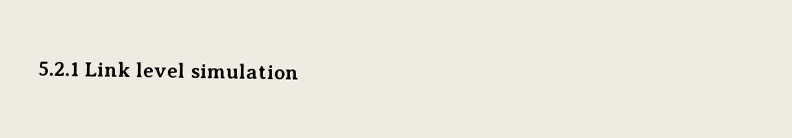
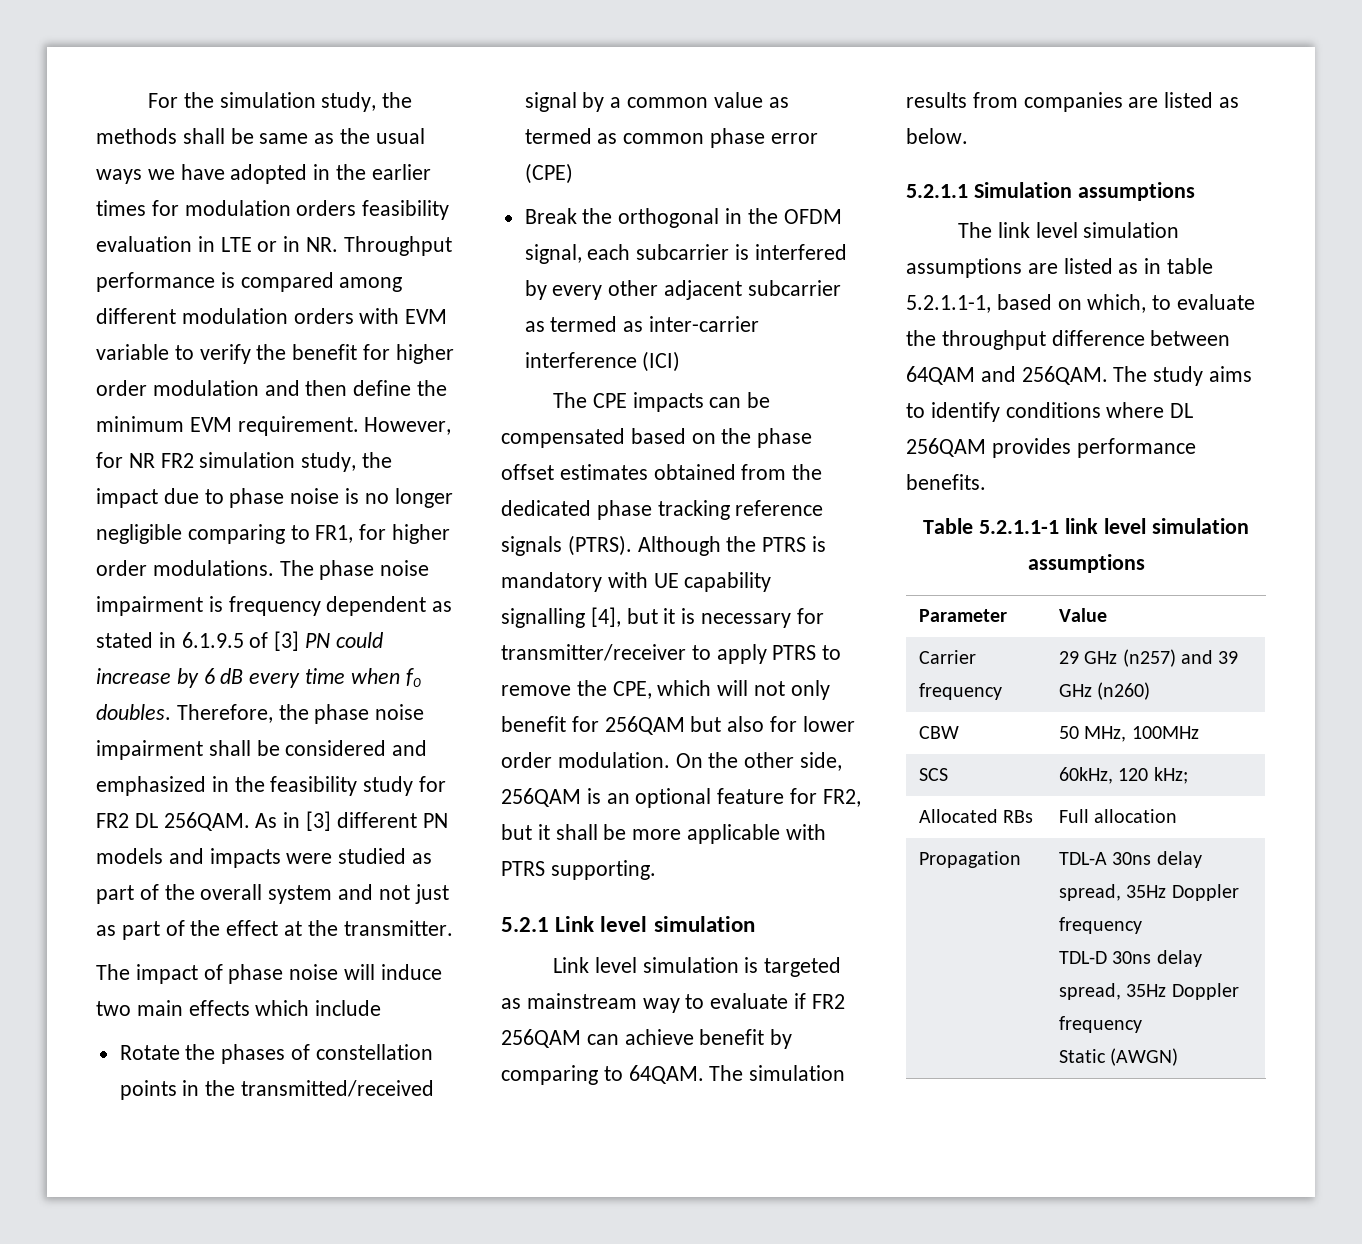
[37,61,300,80] 5.2.1 Link level simulation -> [148,92,413,112] [96,128,425,144] [96,164,431,184] [96,200,450,220] [96,236,452,256] [96,272,403,292] [96,308,448,324] [96,344,454,364] [96,380,448,396] [96,416,452,436] [96,452,393,472] [96,488,453,508] [96,524,451,544] [96,560,430,580] [96,596,453,616] [96,631,383,651] [96,668,421,688] [96,704,425,724] [96,740,428,760] [96,776,447,796] [96,811,448,831] [96,848,433,868] [96,884,449,904] [96,920,453,940] [96,964,442,984] [96,1000,382,1016] [119,1044,433,1064] [119,1080,435,1100] [524,92,789,112] [524,128,818,148] [524,163,573,184] [524,208,842,228] [524,244,847,264] [524,280,841,300] [524,316,760,332] [524,351,681,372] [553,392,771,412] [501,428,813,448] [501,464,823,480] [501,500,824,520] [501,535,827,556] [501,572,772,592] [501,607,824,628] [501,644,842,664] [501,680,830,700] [501,716,855,735] [501,752,843,771] [501,788,861,808] [501,824,826,844] [501,860,656,880] [501,916,755,932] [553,957,842,977] [501,993,845,1013] [501,1029,793,1049] [501,1065,846,1085] [906,92,1240,112] [906,128,968,144] [906,182,1195,201] [958,222,1180,238] [906,258,1214,278] [906,294,1256,313] [906,330,1231,350] [906,366,1253,386] [906,402,1194,422] [906,438,1196,458] [906,474,986,490] [923,518,1249,534] [1027,554,1145,573] [919,609,1008,622] [1059,608,1108,622] [919,650,977,664] [919,683,1003,700] [1059,649,1239,667] [1059,682,1151,700] [919,726,960,739] [1059,726,1199,742] [919,768,949,781] [1059,767,1188,784] [919,809,1034,823] [1059,809,1178,823] [919,851,1022,868] [1059,851,1202,868] [1059,884,1239,901] [1059,917,1143,934] [1059,950,1202,967] [1059,983,1239,1000] [1059,1016,1143,1033] [1059,1048,1179,1066] For the simulation study, the methods shall be same as the usual ways we have adopted in the earlier times for modulation orders feasibility evaluation in LTE or in NR. Throughput performance is compared among different modulation orders with EVM variable to verify the benefit for higher order modulation and then define the minimum EVM requirement. However, for NR FR2 simulation study, the impact due to phase noise is no longer negligible comparing to FR1, for higher order modulations. The phase noise impairment is frequency dependent as stated in 6.1.9.5 of [3] PN could increase by 6 dB every time when f0 doubles. Therefore, the phase noise impairment shall be considered and emphasized in the feasibility study for FR2 DL 256QAM. As in [3] different PN models and impacts were studied as part of the overall system and not just as part of the effect at the transmitter. // The impact of phase noise will induce two main effects which include // Rotate the phases of constellation points in the transmitted/received signal by a common value as termed as common phase error (CPE) // Break the orthogonal in the OFDM signal, each subcarrier is interfered by every other adjacent subcarrier as termed as inter-carrier interference (ICI) // The CPE impacts can be compensated based on the phase offset estimates obtained from the dedicated phase tracking reference signals (PTRS). Although the PTRS is mandatory with UE capability signalling [4], but it is necessary for transmitter/receiver to apply PTRS to remove the CPE, which will not only benefit for 256QAM but also for lower order modulation. On the other side, 256QAM is an optional feature for FR2, but it shall be more applicable with PTRS supporting. // 5.2.1 Link level simulation // Link level simulation is targeted as mainstream way to evaluate if FR2 256QAM can achieve benefit by comparing to 64QAM. The simulation results from companies are listed as below. // 5.2.1.1 Simulation assumptions // The link level simulation assumptions are listed as in table 5.2.1.1-1, based on which, to evaluate the throughput difference between 64QAM and 256QAM. The study aims to identify conditions where DL 256QAM provides performance benefits. // Table 5.2.1.1-1 link level simulation assumptions // Parameter | Value // Carrier frequency | 29 GHz (n257) and 39 GHz (n260) // CBW | 50 MHz, 100MHz // SCS | 60kHz, 120 kHz; // Allocated RBs | Full allocation // Propagation | TDL-A 30ns delay spread, 35Hz Doppler frequency // TDL-D 30ns delay spread, 35Hz Doppler frequency // Static (AWGN)

